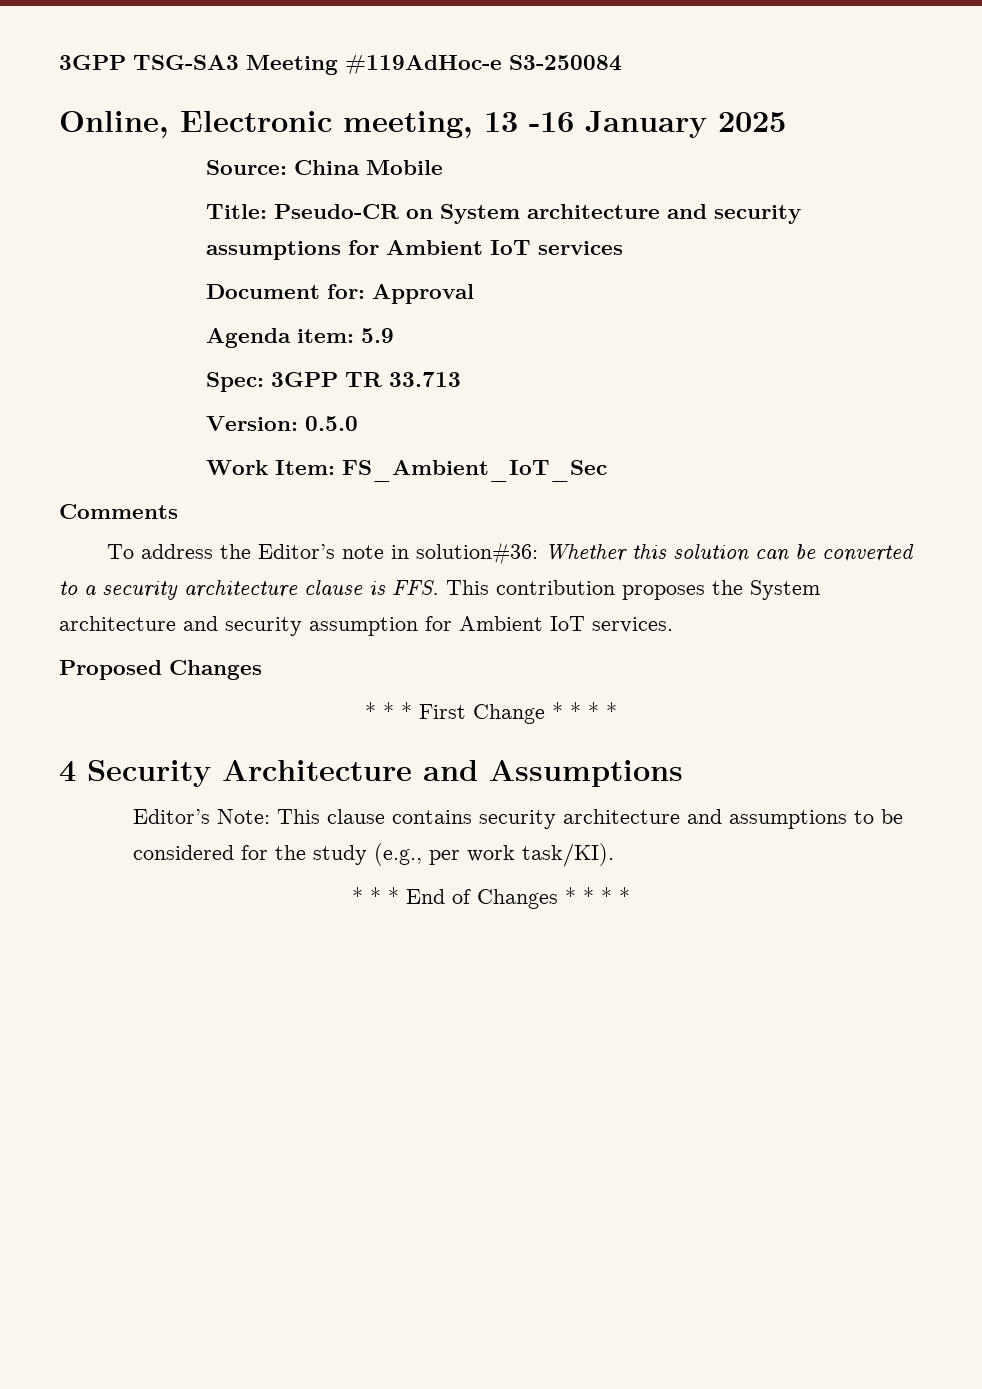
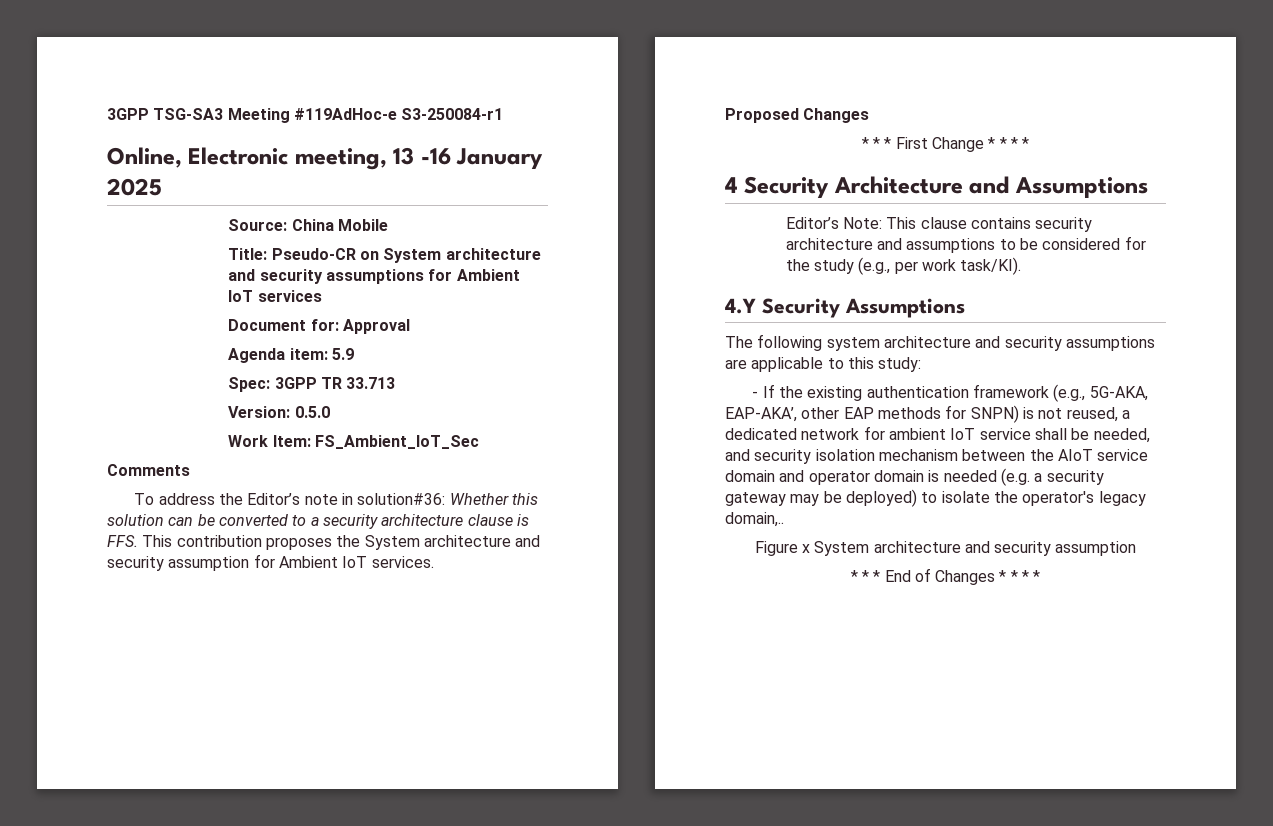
[509,55,622,71] S3-250084 -> [401,108,504,120] S3-250084-r1
(614, 855) none -> [725,298,965,318] [725,334,1155,351] [725,357,922,372] [752,384,1148,402] [725,405,1130,423] [725,426,1150,443] [725,449,1149,464] [725,468,1104,486] [725,489,1146,507] [725,512,784,527] [754,541,1137,556] // 4.Y Security Assumptions // The following system architecture and security assumptions are applicable to this study: // - If the existing authentication framework (e.g., 5G-AKA, EAP-AKA’, other EAP methods for SNPN) is not reused, a dedicated network for ambient IoT service shall be needed, and security isolation mechanism between the AIoT service domain and operator domain is needed (e.g. a security gateway may be deployed) to isolate the operator's legacy domain,.. // Figure x System architecture and security assumption

